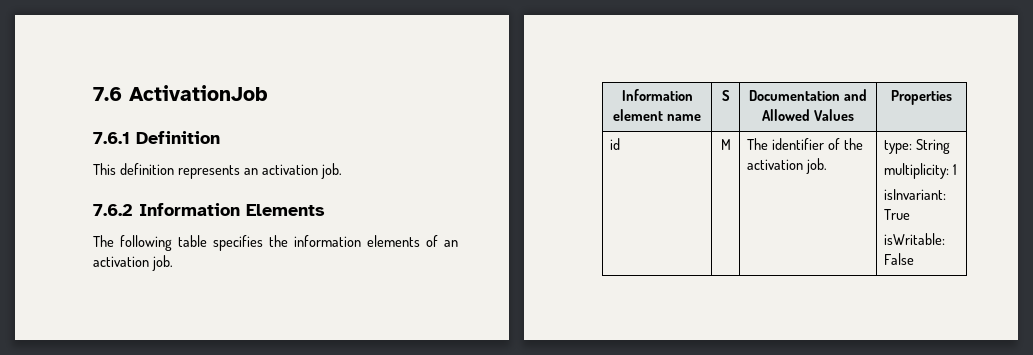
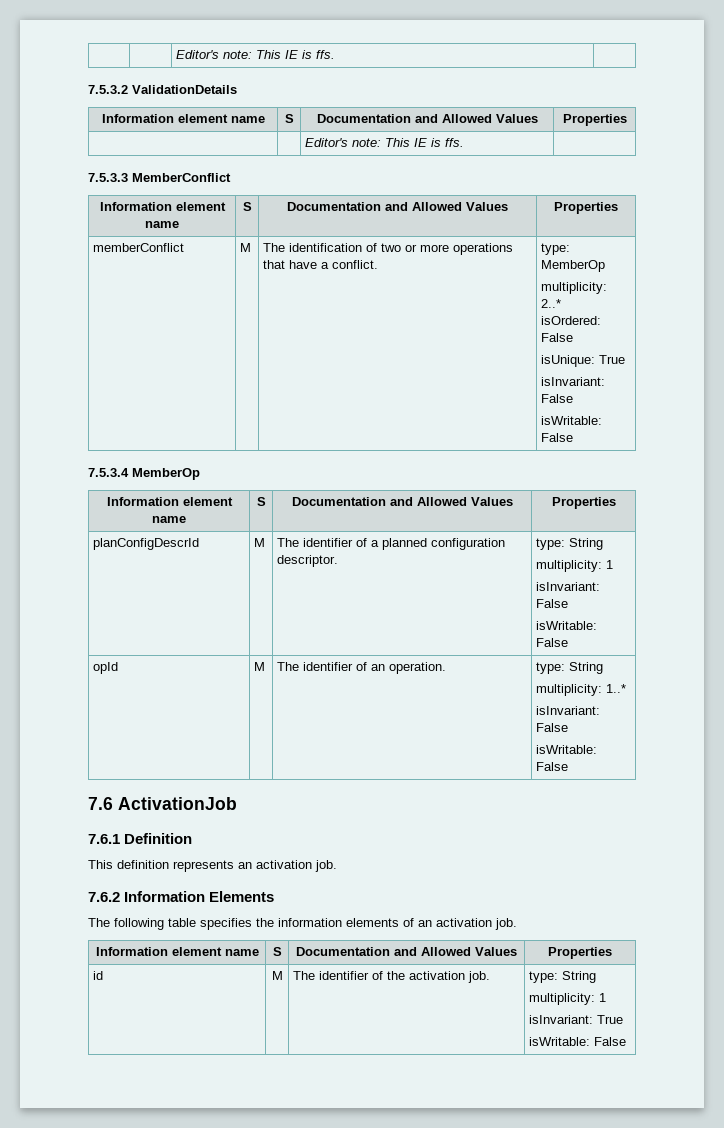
(93, 94) none -> [176,50,336,59] [88,85,237,94] [101,114,265,123] [284,114,294,123] [316,114,538,123] [562,114,627,126] [305,138,465,147] [88,173,231,182] [99,202,226,211] [145,221,179,228] [242,202,252,211] [287,202,508,211] [554,202,618,214] [93,243,185,252] [240,243,252,252] [263,243,514,255] [263,260,379,269] [541,243,571,255] [541,260,606,272] [541,282,608,294] [541,299,562,308] [541,316,602,325] [541,333,574,342] [541,355,626,367] [541,377,606,386] [541,394,574,403] [541,416,603,425] [541,433,574,442] [88,468,200,480] [106,497,233,506] [152,516,186,523] [256,497,266,506] [291,497,513,506] [551,497,616,509] [93,538,200,550] [254,538,266,547] [277,538,506,550] [277,555,339,567] [536,538,604,550] [536,560,614,572] [536,582,601,591] [536,599,569,608] [536,621,598,630] [536,638,569,647] [93,662,119,674] [254,662,266,671] [277,662,447,674] [536,662,604,674] [536,684,627,696] [536,706,601,715] [536,723,569,732] [536,745,598,754] [536,762,569,771] | | Editor's note: This IE is ffs. | // 7.5.3.2 ValidationDetails // Information element name | S | Documentation and Allowed Values | Properties // | | Editor's note: This IE is ffs. | // 7.5.3.3 MemberConflict // Information element name | S | Documentation and Allowed Values | Properties // memberConflict | M | The identification of two or more operations that have a conflict. | type: MemberOp // multiplicity: 2..* // isOrdered: False // isUnique: True // isInvariant: False // isWritable: False // 7.5.3.4 MemberOp // Information element name | S | Documentation and Allowed Values | Properties // planConfigDescrId | M | The identifier of a planned configuration descriptor. | type: String // multiplicity: 1 // isInvariant: False // isWritable: False // opId | M | The identifier of an operation. | type: String // multiplicity: 1..* // isInvariant: False // isWritable: False //

